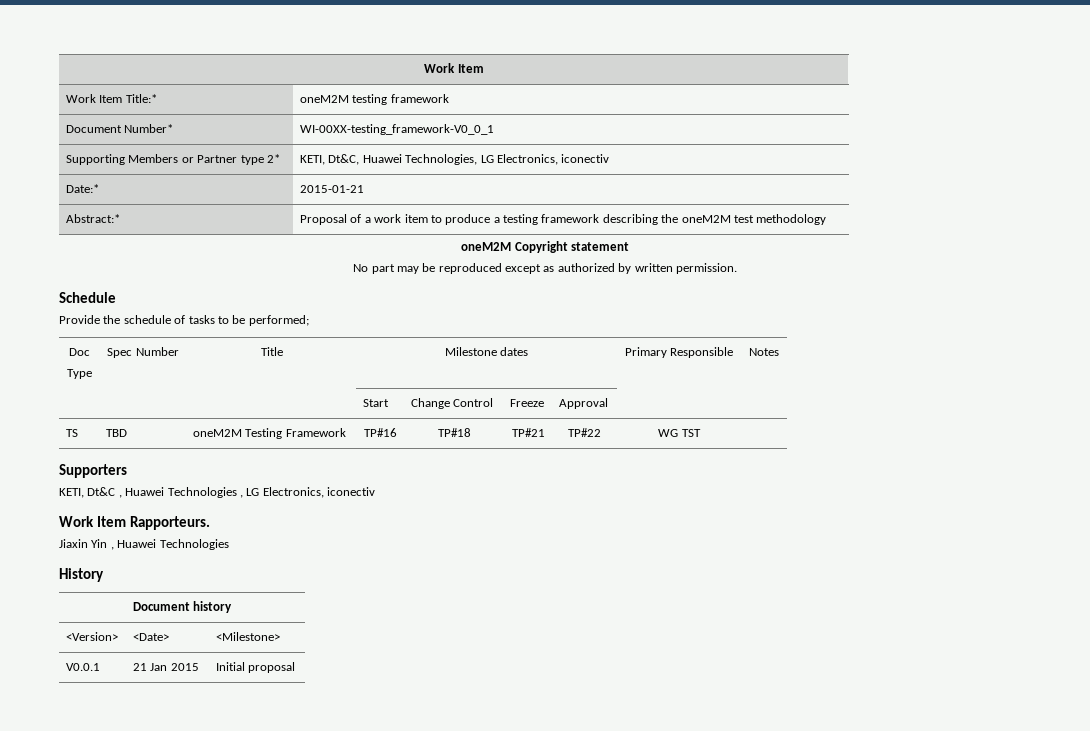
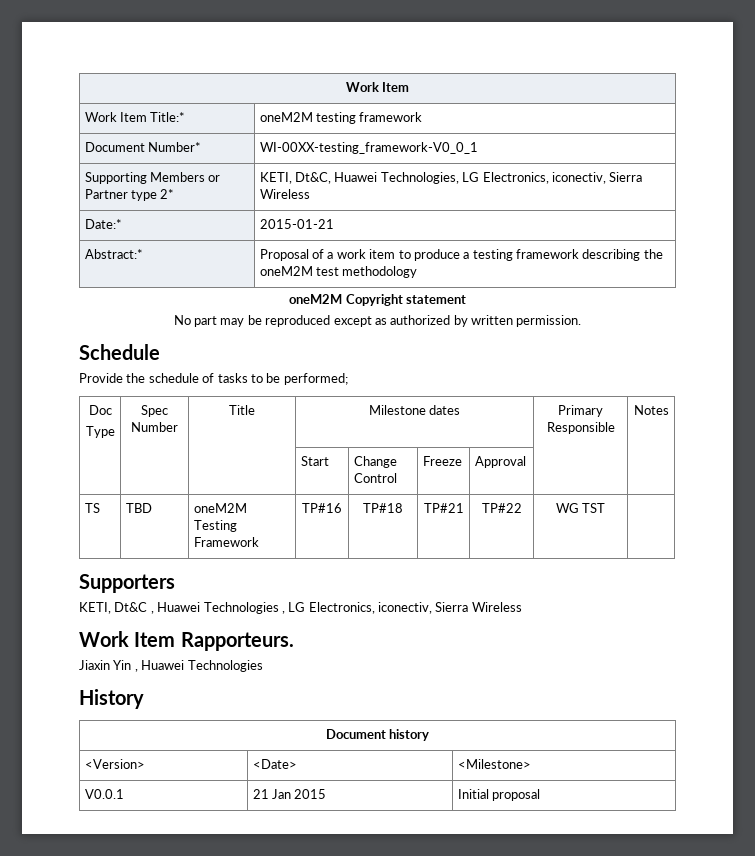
[561,154,610,163] iconectiv -> [551,172,643,184] [259,189,310,199] iconectiv, Sierra Wireless
[327,487,375,496] iconectiv -> [378,602,522,614] iconectiv, Sierra Wireless

